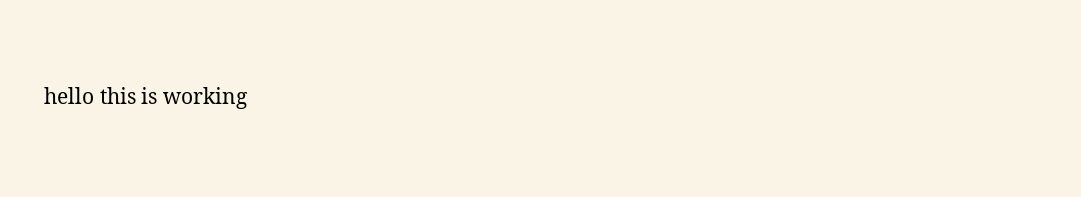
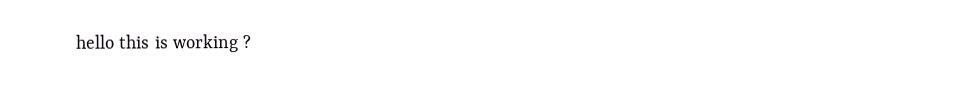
(249, 98) none -> [242,34,253,49] ?

